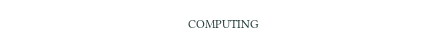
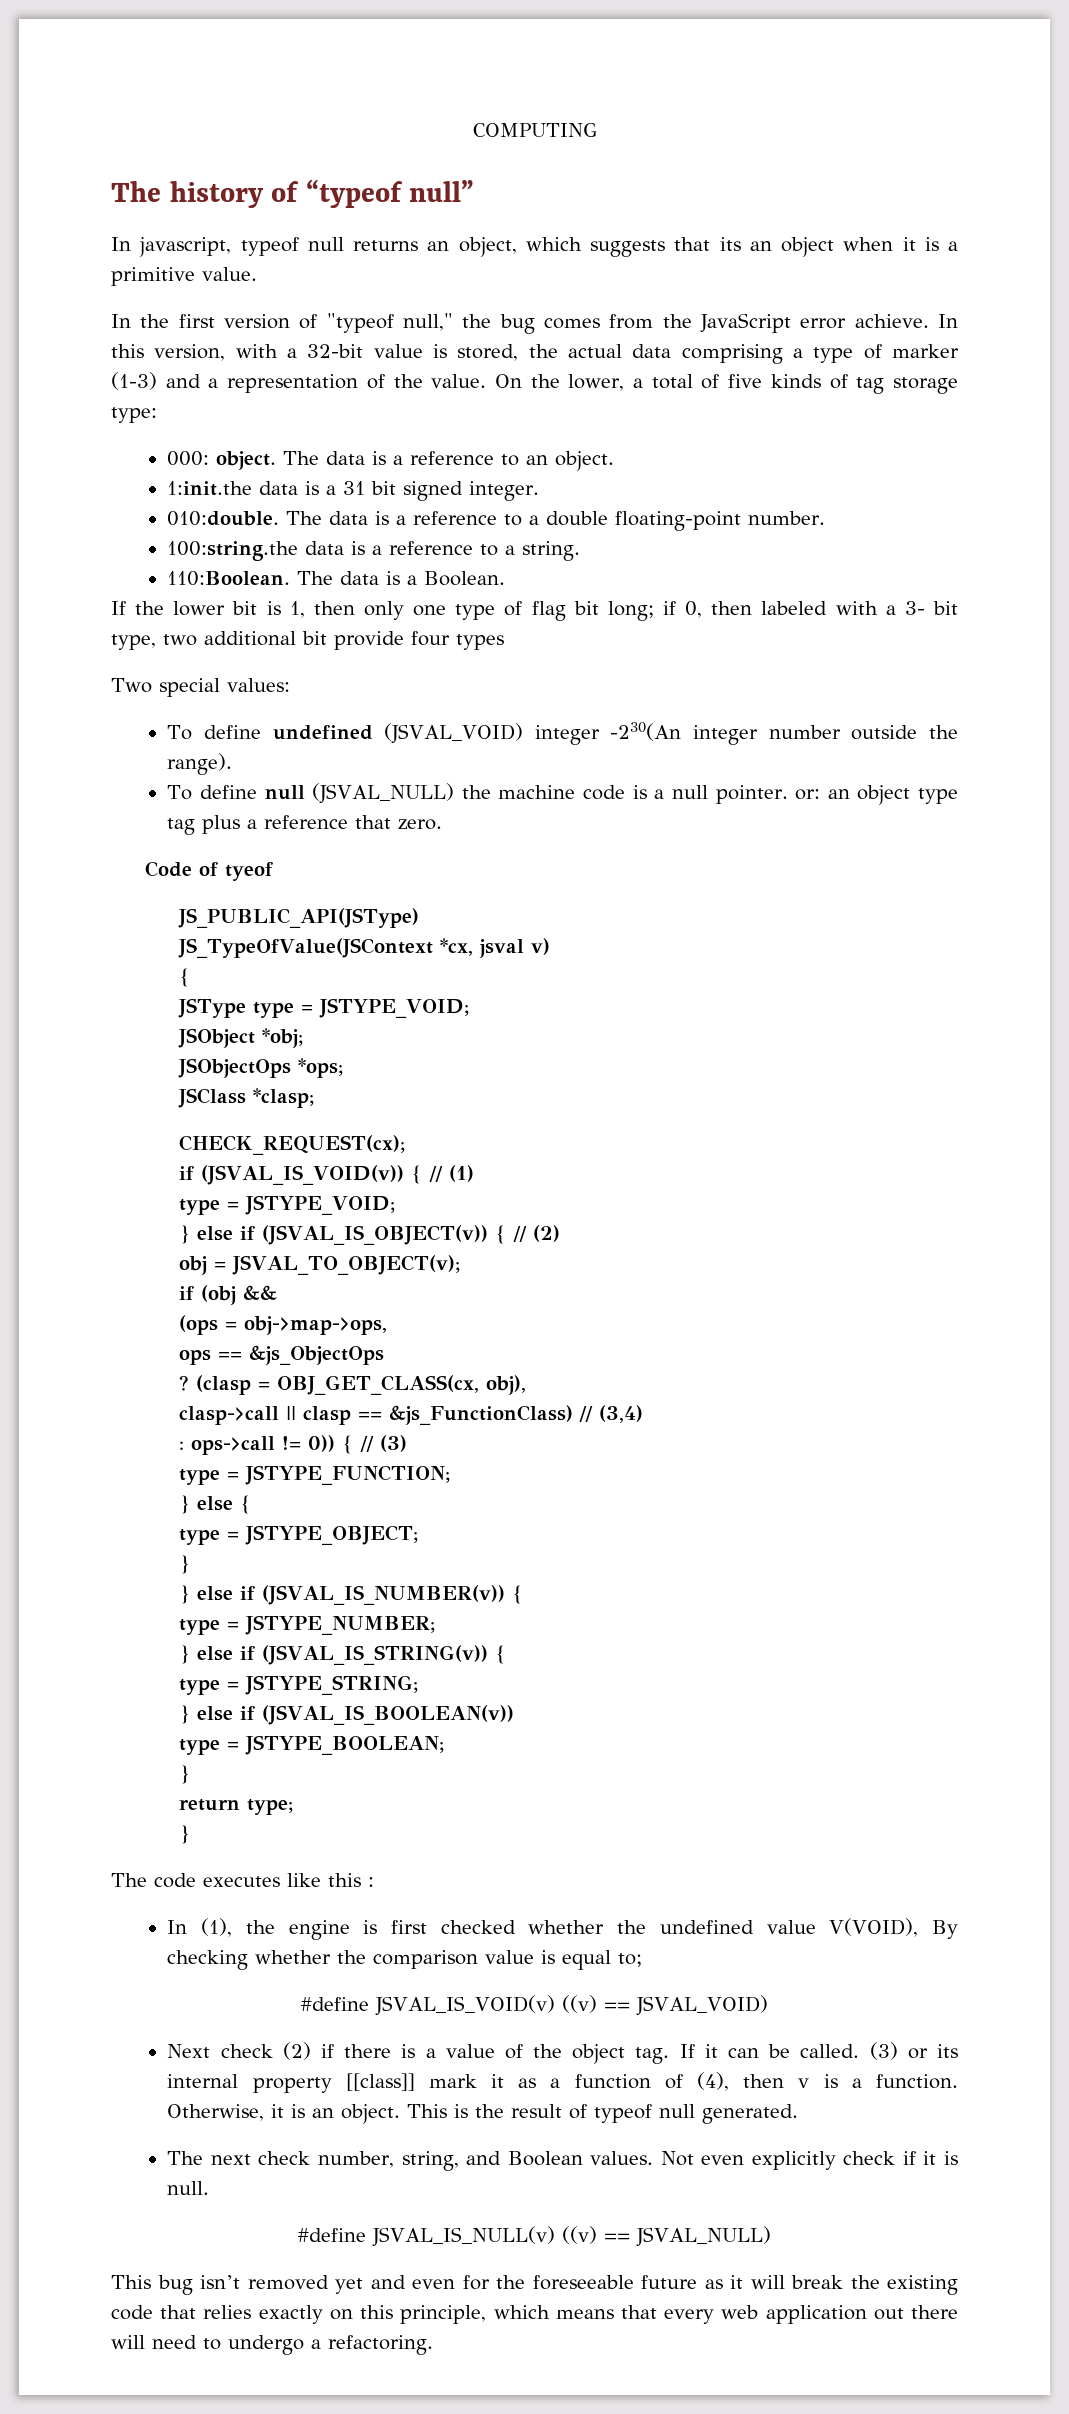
(259, 23) none -> [111,179,475,208] [111,237,958,257] [111,267,257,286] [111,313,959,334] [111,344,960,364] [111,372,959,394] [111,407,157,423] [167,451,615,471] [167,481,540,501] [167,511,826,531] [167,541,581,561] [167,571,506,586] [111,601,958,621] [111,631,504,650] [111,678,290,697] [167,722,959,745] [167,753,233,775] [167,783,958,805] [167,815,443,835] [144,861,273,881] [177,908,419,928] [177,938,550,958] [178,968,191,987] [177,998,469,1018] [177,1028,303,1048] [177,1058,343,1078] [177,1088,314,1108] [178,1135,405,1155] [178,1165,474,1185] [178,1195,395,1215] [178,1225,560,1245] [178,1255,460,1275] [178,1285,277,1305] [178,1315,387,1335] [178,1345,384,1365] [178,1375,526,1395] [178,1405,643,1425] [178,1435,407,1455] [178,1465,450,1485] [178,1495,252,1514] [178,1525,418,1545] [178,1555,190,1574] [178,1585,524,1605] [178,1615,435,1635] [178,1645,507,1665] [178,1675,418,1695] [178,1705,514,1725] [178,1735,444,1755] [178,1765,190,1784] [178,1799,293,1815] [178,1825,190,1844] [111,1873,374,1888] [167,1918,958,1940] [167,1950,643,1970] [301,1995,768,2016] [167,2042,958,2064] [167,2072,958,2093] [167,2104,799,2124] [167,2151,959,2171] [167,2181,210,2195] [298,2226,771,2247] [111,2275,958,2295] [111,2305,958,2324] [111,2335,433,2355] // The history of “typeof null” // In javascript, typeof null returns an object, which suggests that its an object when it is a primitive value. // In the first version of "typeof null," the bug comes from the JavaScript error achieve. In this version, with a 32-bit value is stored, the actual data comprising a type of marker (1-3) and a representation of the value. On the lower, a total of five kinds of tag storage type: // 000: object. The data is a reference to an object. // 1:init.the data is a 31 bit signed integer. // 010:double. The data is a reference to a double floating-point number. // 100:string.the data is a reference to a string. // 110:Boolean. The data is a Boolean. // If the lower bit is 1, then only one type of flag bit long; if 0, then labeled with a 3- bit type, two additional bit provide four types // Two special values: // To define undefined (JSVAL_VOID) integer -230(An integer number outside the range). // To define null (JSVAL_NULL) the machine code is a null pointer. or: an object type tag plus a reference that zero. // Code of tyeof // JS_PUBLIC_API(JSType) // JS_TypeOfValue(JSContext *cx, jsval v) // { // JSType type = JSTYPE_VOID; // JSObject *obj; // JSObjectOps *ops; // JSClass *clasp; // CHECK_REQUEST(cx); // if (JSVAL_IS_VOID(v)) { // (1) // type = JSTYPE_VOID; // } else if (JSVAL_IS_OBJECT(v)) { // (2) // obj = JSVAL_TO_OBJECT(v); // if (obj && // (ops = obj->map->ops, // ops == &js_ObjectOps // ? (clasp = OBJ_GET_CLASS(cx, obj), // clasp->call || clasp == &js_FunctionClass) // (3,4) // : ops->call != 0)) { // (3) // type = JSTYPE_FUNCTION; // } else { // type = JSTYPE_OBJECT; // } // } else if (JSVAL_IS_NUMBER(v)) { // type = JSTYPE_NUMBER; // } else if (JSVAL_IS_STRING(v)) { // type = JSTYPE_STRING; // } else if (JSVAL_IS_BOOLEAN(v)) // type = JSTYPE_BOOLEAN; // } // return type; // } // The code executes like this : // In (1), the engine is first checked whether the undefined value V(VOID), By checking whether the comparison value is equal to; // #define JSVAL_IS_VOID(v) ((v) == JSVAL_VOID) // Next check (2) if there is a value of the object tag. If it can be called. (3) or its internal property [[class]] mark it as a function of (4), then v is a function. Otherwise, it is an object. This is the result of typeof null generated. // The next check number, string, and Boolean values. Not even explicitly check if it is null. // #define JSVAL_IS_NULL(v) ((v) == JSVAL_NULL) // This bug isn’t removed yet and even for the foreseeable future as it will break the existing code that relies exactly on this principle, which means that every web application out there will need to undergo a refactoring.

